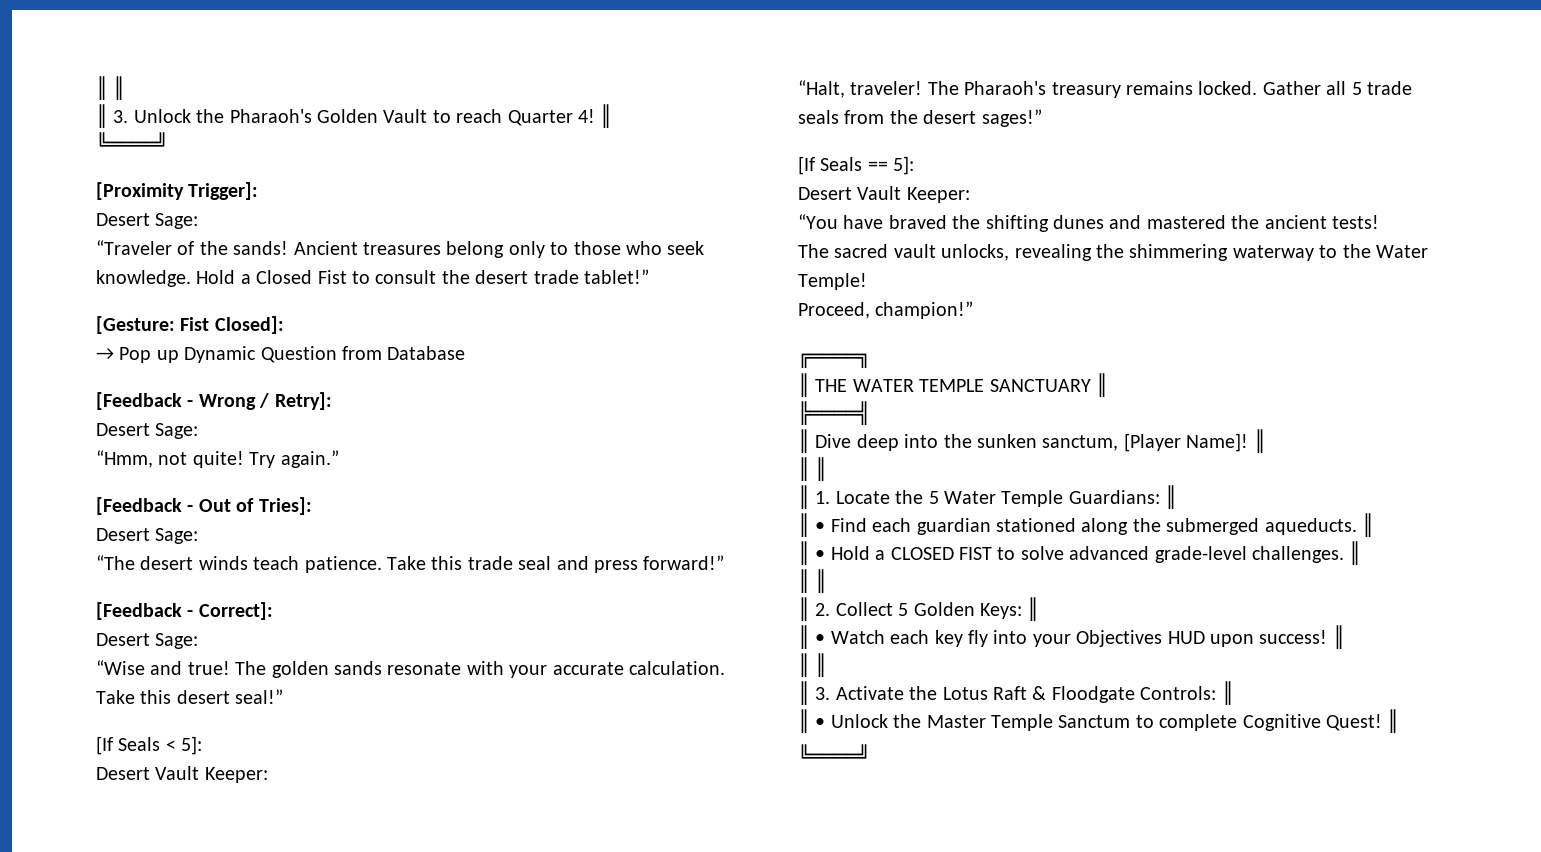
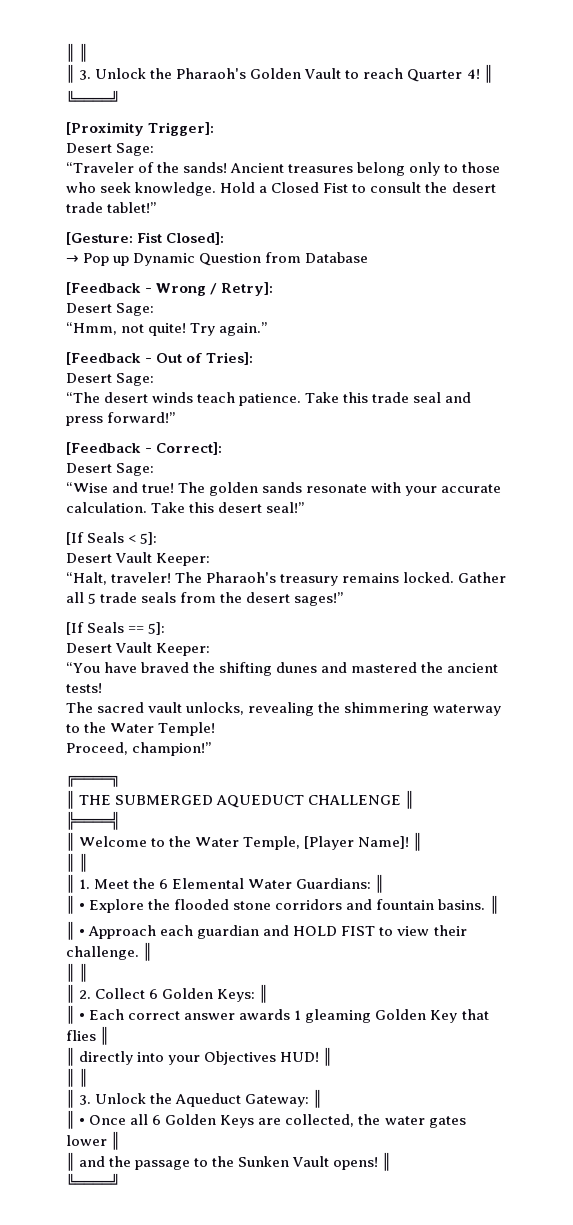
[852,379,1091,392] WATER TEMPLE SANCTUARY -> [115,795,402,808] SUBMERGED AQUEDUCT CHALLENGE
[815,434,1119,451] Dive deep into the sunken sanctum, -> [79,836,301,850] Welcome to the Water Temple,
[835,490,1064,507] Locate the 5 Water Temple -> [94,878,293,889] Meet the 6 Elemental Water
[830,513,1374,537] [798,541,1344,565] Find each guardian stationed along the submerged aqueducts. ║ // ║ • Hold a CLOSED FIST to solve advanced grade-level challenges. -> [89,895,499,914] [66,921,467,940] [66,946,139,960] Explore the flooded stone corridors and fountain basins. ║ // ║ • Approach each guardian and HOLD FIST to view their challenge.
[898,603,909,616] 5 -> [149,989,159,999] 6
[830,630,1328,647] Watch each key fly into your Objectives HUD upon success! -> [89,1009,489,1023] [66,1026,110,1045] [66,1047,320,1066] Each correct answer awards 1 gleaming Golden Key that flies ║ // ║ directly into your Objectives HUD!
[835,681,1234,705] [798,709,1382,733] Activate the Lotus Raft & Floodgate Controls: ║ // ║ • Unlock the Master Temple Sanctum to complete Cognitive Quest! -> [95,1089,323,1108] [66,1110,466,1129] [66,1131,121,1150] [66,1152,379,1171] Unlock the Aqueduct Gateway: ║ // ║ • Once all 6 Golden Keys are collected, the water gates lower ║ // ║ and the passage to the Sunken Vault opens!

